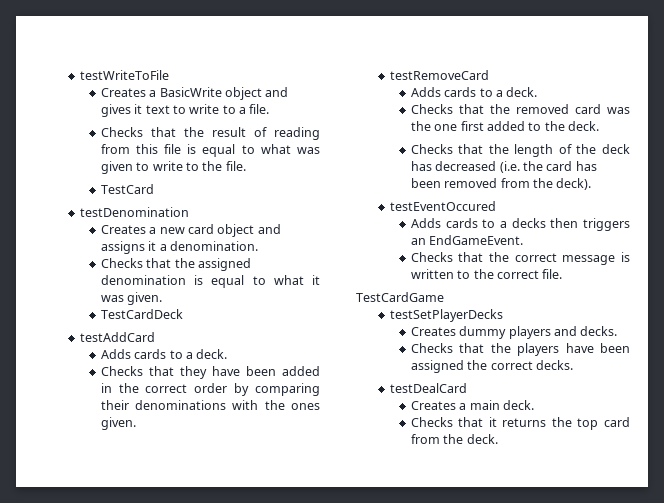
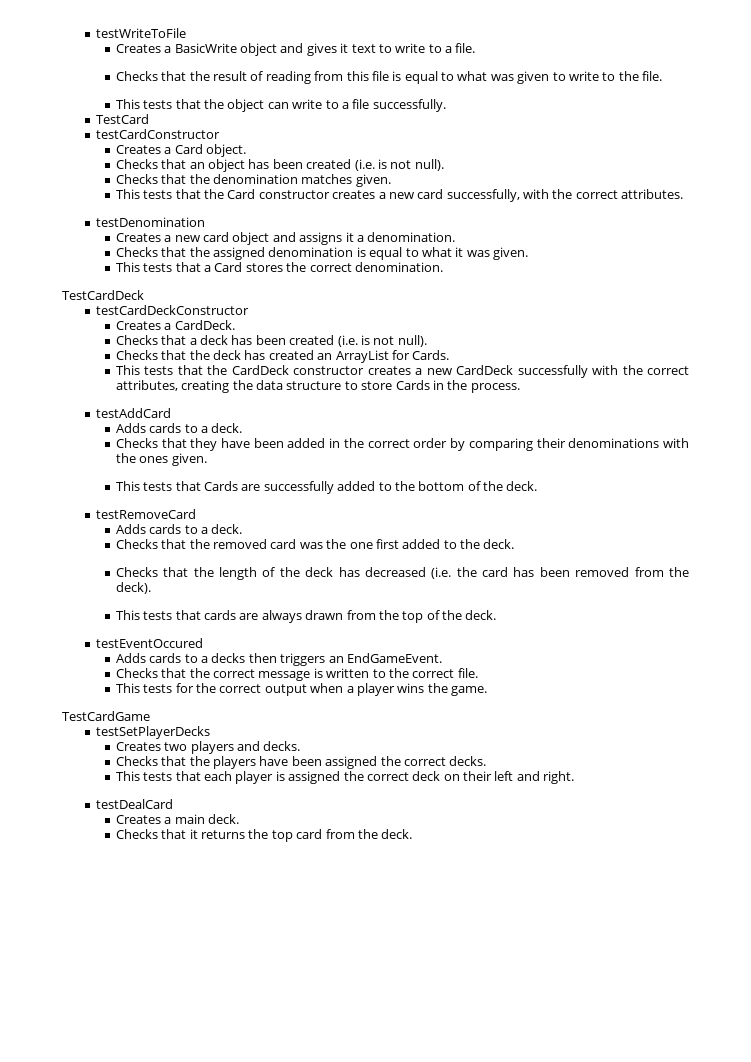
[100,184,154,194] TestCard -> [115,99,446,112] [95,114,149,124] [95,129,220,139] [115,144,246,157] [115,159,444,172] [115,174,391,187] [115,189,684,202] This tests that the object can write to a file successfully. // TestCard // testCardConstructor // Creates a Card object. // Checks that an object has been created (i.e. is not null). // Checks that the denomination matches given. // This tests that the Card constructor creates a new card successfully, with the correct attributes.
[100,309,183,319] TestCardDeck -> [115,262,443,272] [62,290,144,300] [95,305,249,315] [115,320,235,330] [115,335,427,347] [115,350,450,363] [115,365,690,378] [115,380,520,393] This tests that a Card stores the correct denomination. // TestCardDeck // testCardDeckConstructor // Creates a CardDeck. // Checks that a deck has been created (i.e. is not null). // Checks that the deck has created an ArrayList for Cards. // This tests that the CardDeck constructor creates a new CardDeck successfully with the correct attributes, creating the data structure to store Cards in the process.
(136, 423) none -> [115,481,538,494] // This tests that Cards are successfully added to the bottom of the deck.
(592, 184) none -> [115,610,497,623] // This tests that cards are always drawn from the top of the deck.
(563, 274) none -> [115,683,487,696] // This tests for the correct output when a player wins the game.
[459,326,507,339] dummy -> [164,742,188,751] two
(573, 365) none -> [115,771,575,784] // This tests that each player is assigned the correct deck on their left and right.

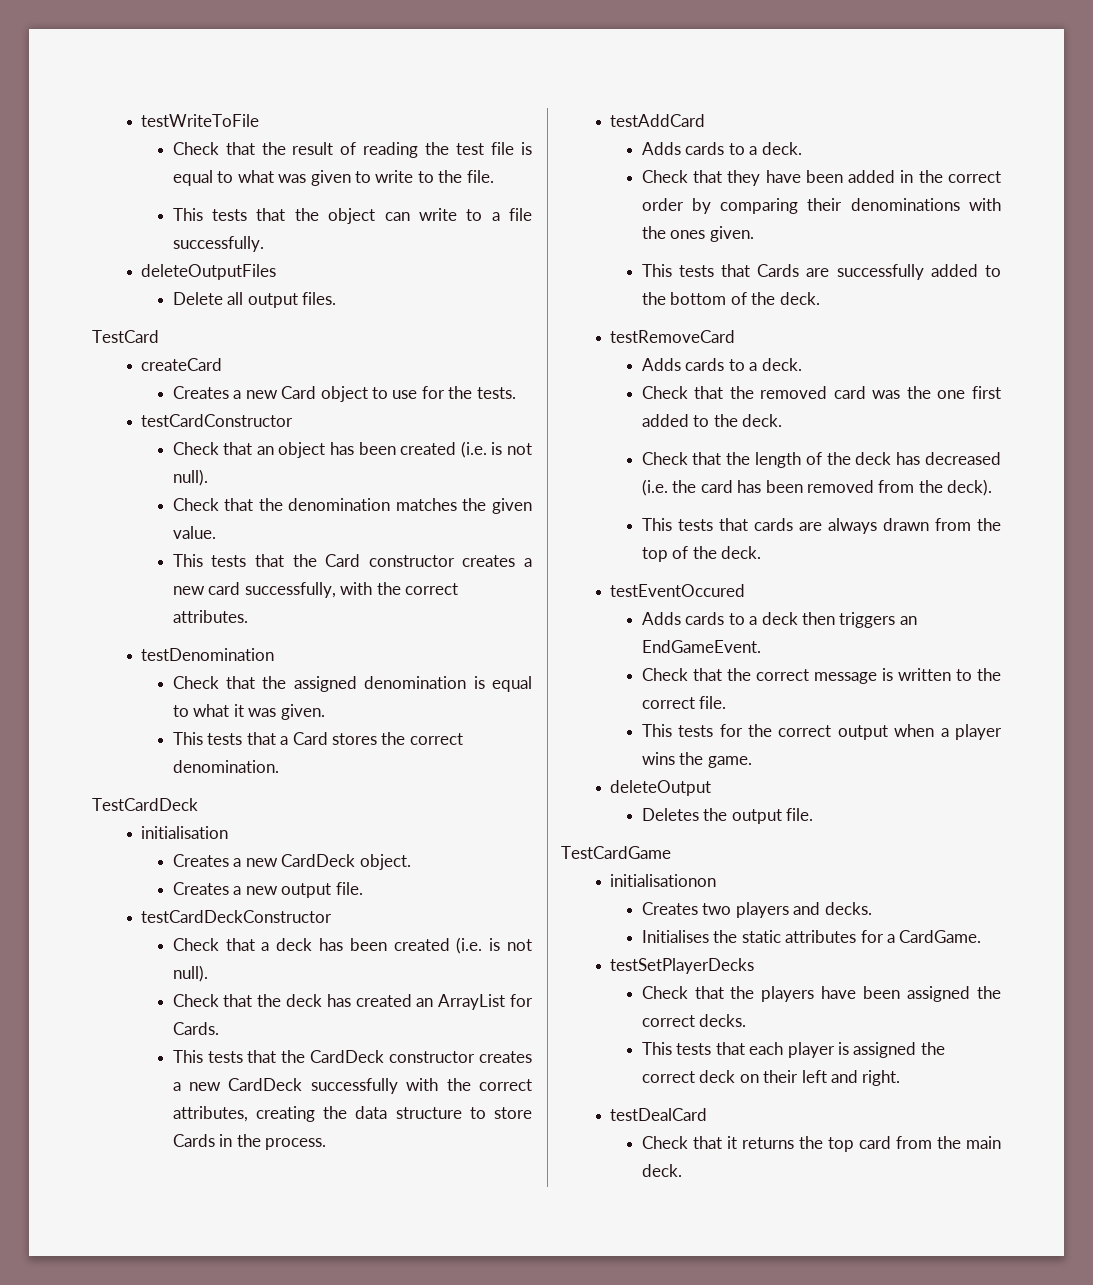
[115,43,476,56] [115,71,158,81] Creates a BasicWrite object and gives it text to write to a file. // Checks -> [172,142,219,155] Check
[314,71,369,81] from this -> [425,142,485,155] the test
[95,114,149,124] [95,129,220,139] [115,144,246,157] [115,159,158,169] TestCard // testCardConstructor // Creates a Card object. // Checks -> [141,264,277,280] [172,292,337,308] [92,330,159,343] [141,358,223,371] [172,386,516,402] [141,414,294,427] [172,442,219,455] deleteOutputFiles // Delete all output files. // TestCard // createCard // Creates a new Card object to use for the tests. // testCardConstructor // Check
[115,174,158,184] Checks -> [172,498,219,511] Check
[355,174,391,187] given. -> [462,498,532,514] [172,526,216,539] the given value.
[115,232,456,245] [115,247,158,257] Creates a new card object and assigns it a denomination. // Checks -> [172,676,219,689] Check
[95,305,249,315] [115,320,235,330] [115,335,158,345] testCardDeckConstructor // Creates a CardDeck. // Checks -> [141,826,229,839] [172,854,411,870] [172,882,363,898] [141,910,333,923] [172,938,219,951] initialisation // Creates a new CardDeck object. // Creates a new output file. // testCardDeckConstructor // Check
[115,350,158,360] Checks -> [172,994,219,1007] Check
[115,438,158,448] Checks -> [641,170,688,183] Check
[115,539,158,549] Checks -> [641,386,688,399] Check
[115,567,158,577] Checks -> [641,452,688,465] Check
[211,653,246,663] decks -> [761,612,798,625] deck
[115,668,158,678] Checks -> [641,668,688,681] Check
(487, 691) none -> [610,780,712,796] [641,808,814,824] // deleteOutput // Deletes the output file.
[95,726,210,739] testSetPlayerDecks -> [610,874,717,887] initialisationon
[115,756,158,766] Checks -> [641,930,982,943] [610,958,755,974] [641,986,688,999] Initialises the static attributes for a CardGame. // testSetPlayerDecks // Check
[115,814,239,824] [115,829,158,839] Creates a main deck. // Checks -> [641,1136,688,1149] Check
(378, 834) none -> [966,1136,1002,1149] main

